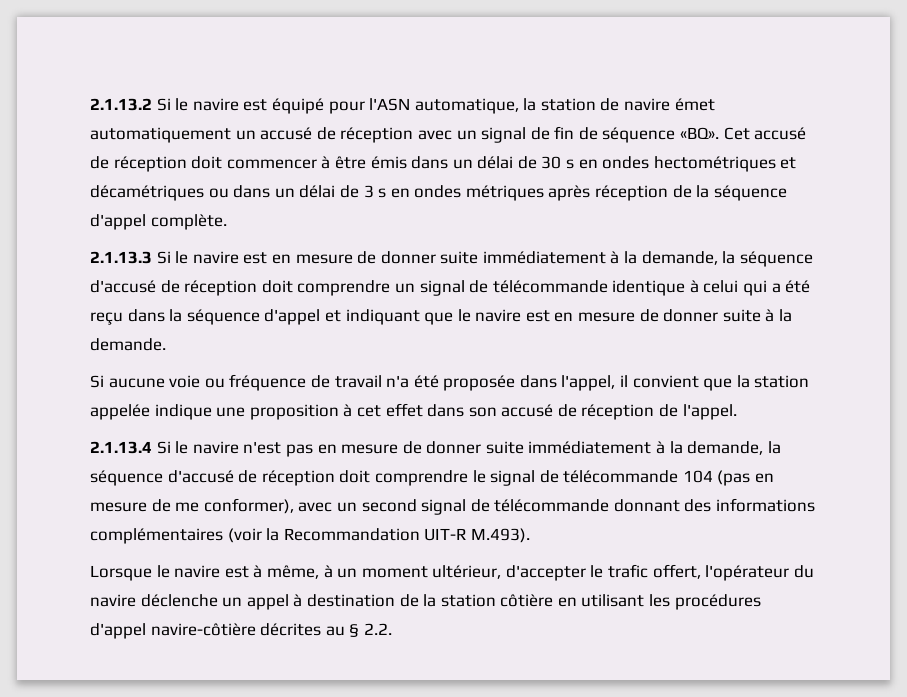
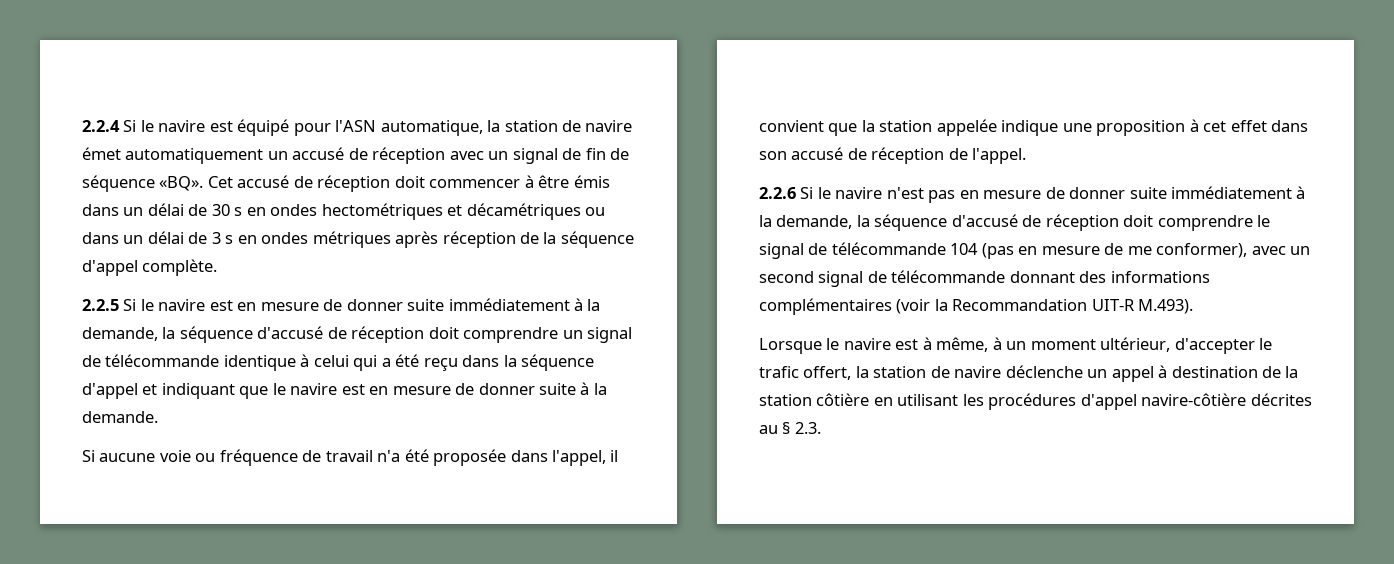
[90,98,152,111] 2.1.13.2 -> [82,120,120,132] 2.2.4
[90,251,152,264] 2.1.13.3 -> [82,299,119,311] 2.2.5
[90,441,152,454] 2.1.13.4 -> [759,187,796,199] 2.2.6
[705,565,814,581] l'opérateur du -> [855,366,950,378] la station de
[363,623,392,635] 2.2. -> [794,422,821,434] 2.3.

